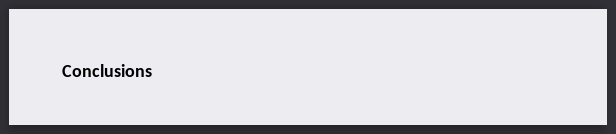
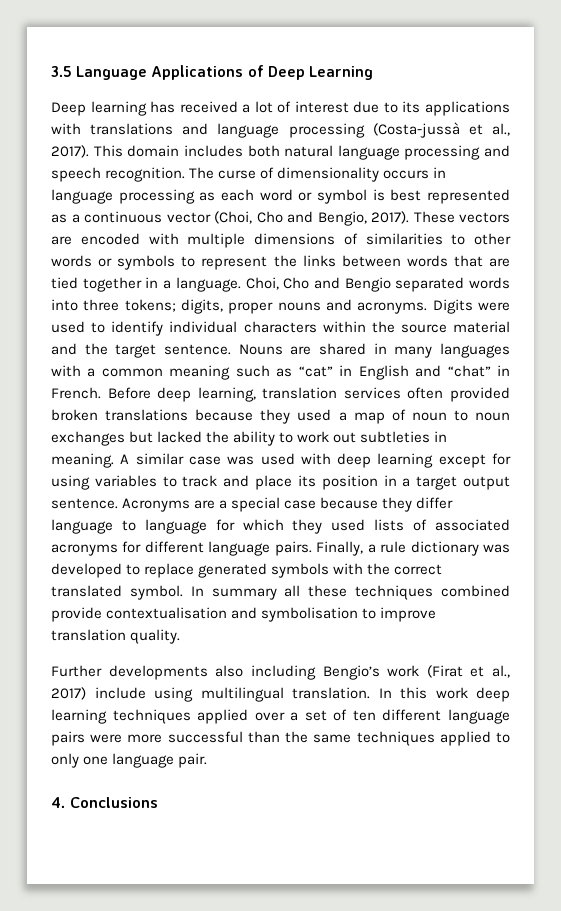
(62, 70) none -> [51,65,373,80] [51,101,510,116] [51,122,511,138] [51,145,510,160] [51,167,447,182] [51,189,511,204] [51,211,510,226] [51,233,511,248] [51,255,511,270] [51,277,510,292] [51,299,510,314] [51,321,510,336] [51,343,511,358] [51,365,510,380] [51,387,510,402] [51,409,511,424] [51,431,448,446] [51,453,512,468] [51,475,510,490] [51,497,454,512] [51,519,511,534] [51,541,511,556] [51,563,443,578] [51,585,511,600] [51,607,437,622] [51,629,181,644] [51,665,510,680] [51,687,510,702] [51,709,510,724] [51,731,511,746] [51,753,208,768] [51,797,65,808] 3.5 Language Applications of Deep Learning // Deep learning has received a lot of interest due to its applications with translations and language processing (Costa-jussà et al., 2017). This domain includes both natural language processing and speech recognition. The curse of dimensionality occurs in language processing as each word or symbol is best represented as a continuous vector (Choi, Cho and Bengio, 2017). These vectors are encoded with multiple dimensions of similarities to other words or symbols to represent the links between words that are tied together in a language. Choi, Cho and Bengio separated words into three tokens; digits, proper nouns and acronyms. Digits were used to identify individual characters within the source material and the target sentence. Nouns are shared in many languages with a common meaning such as “cat” in English and “chat” in French. Before deep learning, translation services often provided broken translations because they used a map of noun to noun exchanges but lacked the ability to work out subtleties in meaning. A similar case was used with deep learning except for using variables to track and place its position in a target output sentence. Acronyms are a special case because they differ language to language for which they used lists of associated acronyms for different language pairs. Finally, a rule dictionary was developed to replace generated symbols with the correct translated symbol. In summary all these techniques combined provide contextualisation and symbolisation to improve translation quality. // Further developments also including Bengio’s work (Firat et al., 2017) include using multilingual translation. In this work deep learning techniques applied over a set of ten different language pairs were more successful than the same techniques applied to only one language pair. // 4.

